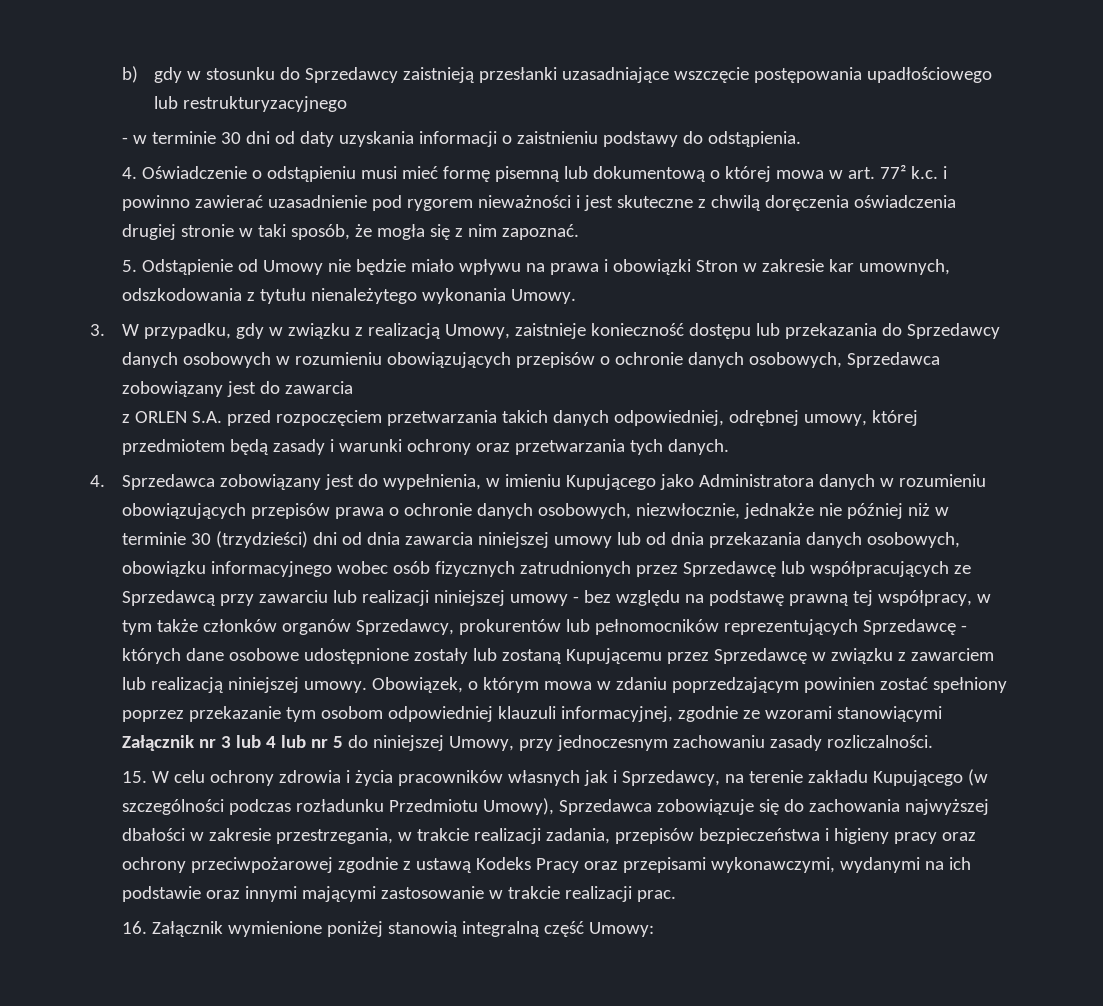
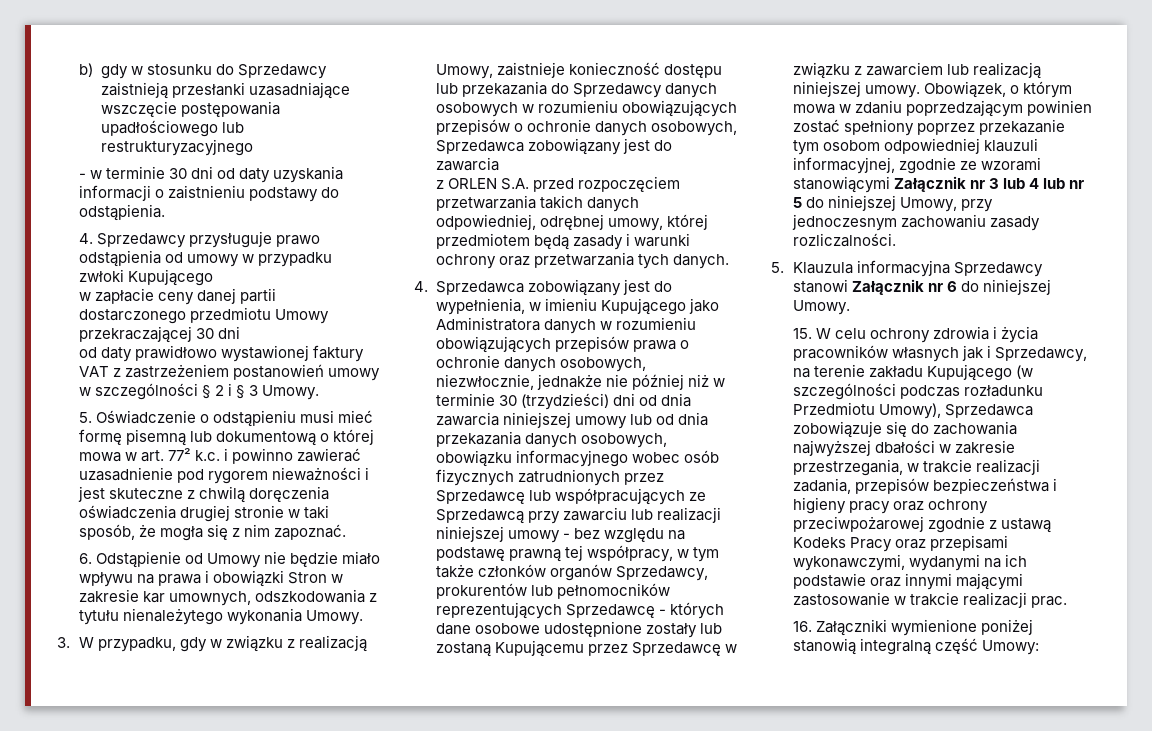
(137, 173) none -> [97,231,321,248] [78,250,333,267] [78,269,214,286] [78,288,277,305] [78,307,330,324] [78,326,241,343] [78,345,365,362] [78,364,381,381] [78,383,320,400] [78,412,92,423] Sprzedawcy przysługuje prawo odstąpienia od umowy w przypadku zwłoki Kupującego // w zapłacie ceny danej partii dostarczonego przedmiotu Umowy przekraczającej 30 dni // od daty prawidłowo wystawionej faktury VAT z zastrzeżeniem postanowień umowy w szczególności § 2 i § 3 Umowy. // 5.
[121,260,137,272] 5. -> [78,553,92,564] 6.
(933, 741) none -> [771,260,1044,277] [792,279,1052,295] [792,300,850,315] // 5. Klauzula informacyjna Sprzedawcy stanowi Załącznik nr 6 do niniejszej Umowy.
[151,921,223,937] Załącznik -> [816,619,888,636] Załączniki

